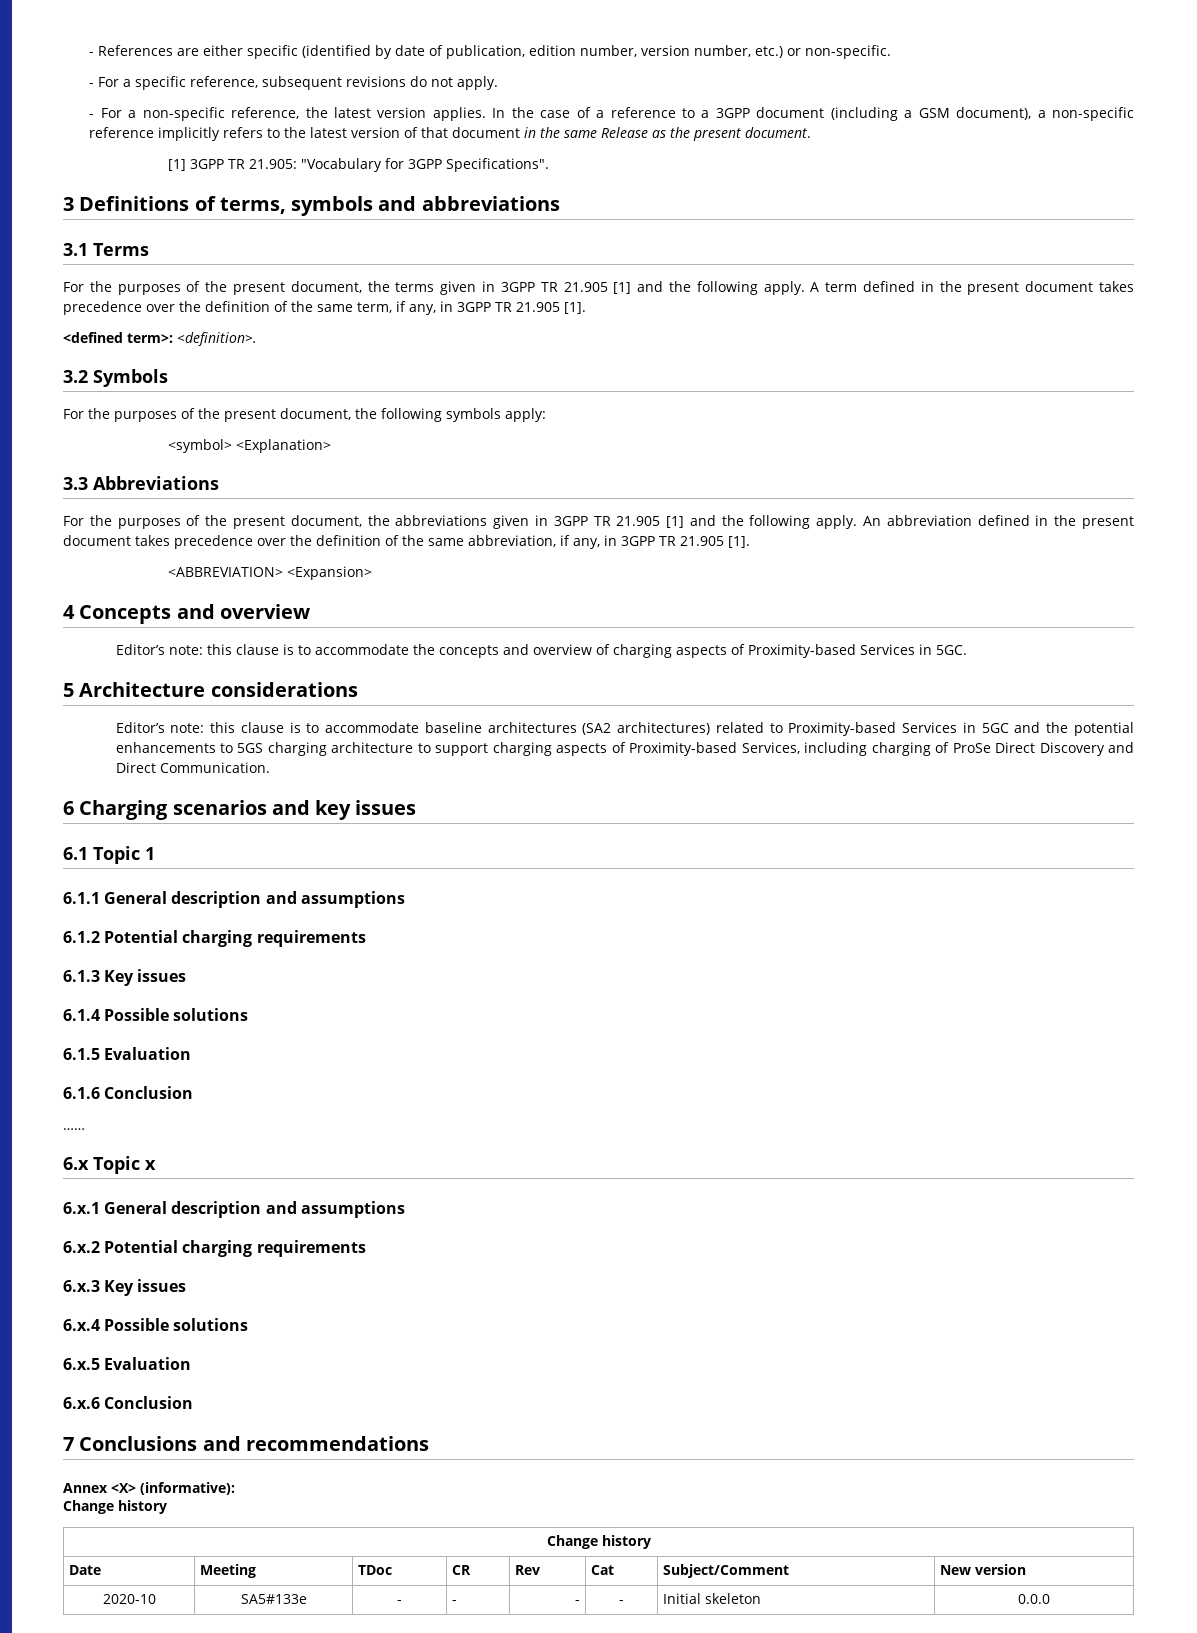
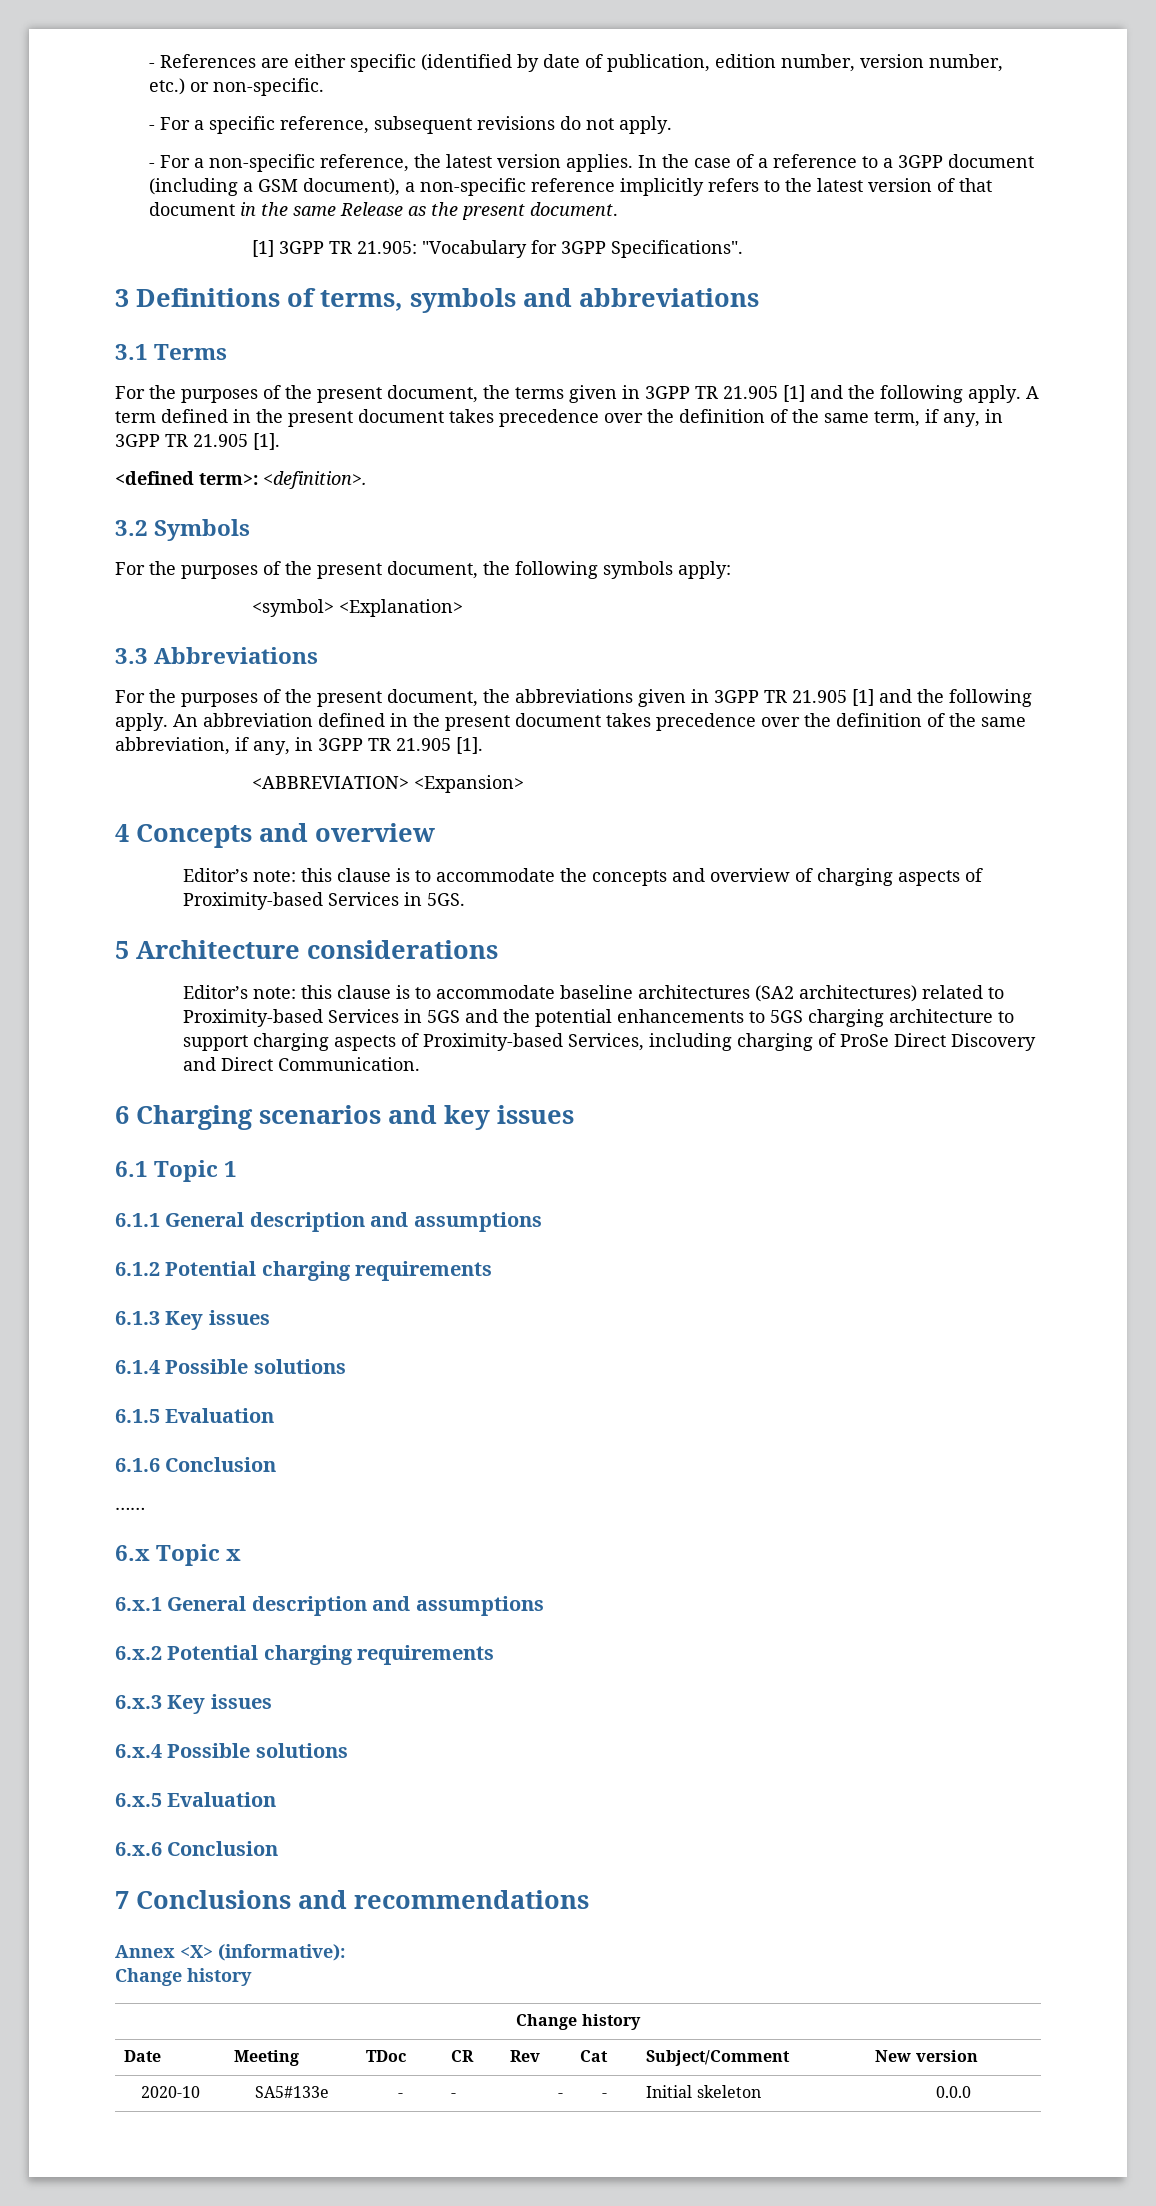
[935,645,967,655] 5GC. -> [427,893,466,906] 5GS.
[981,723,1009,733] 5GC -> [427,1010,461,1023] 5GS

